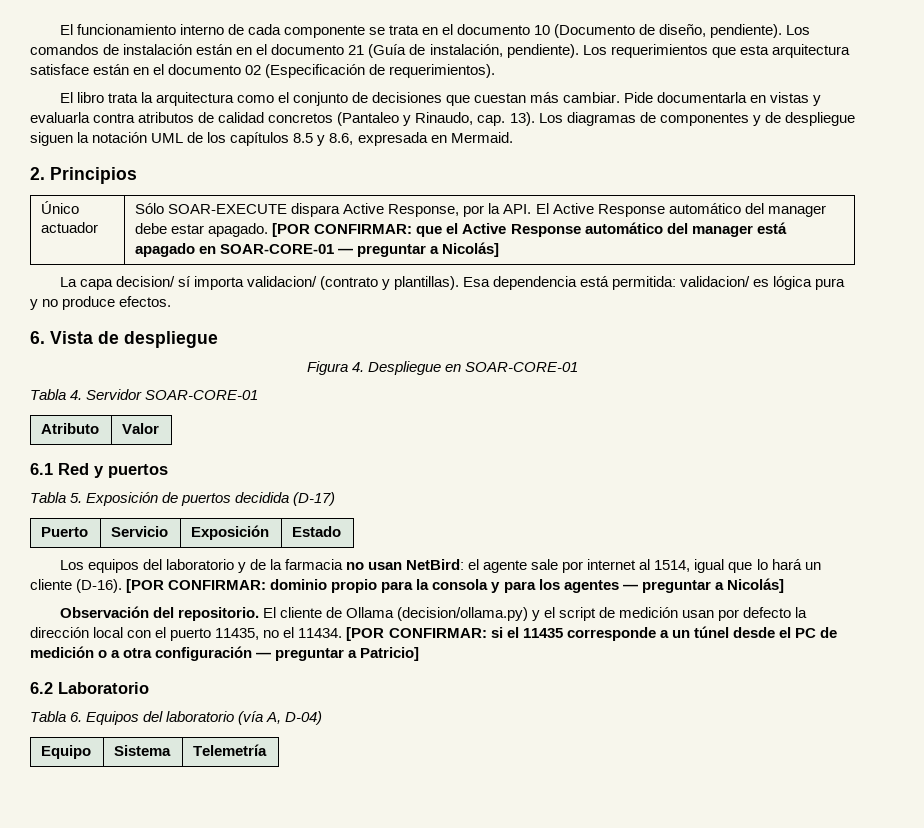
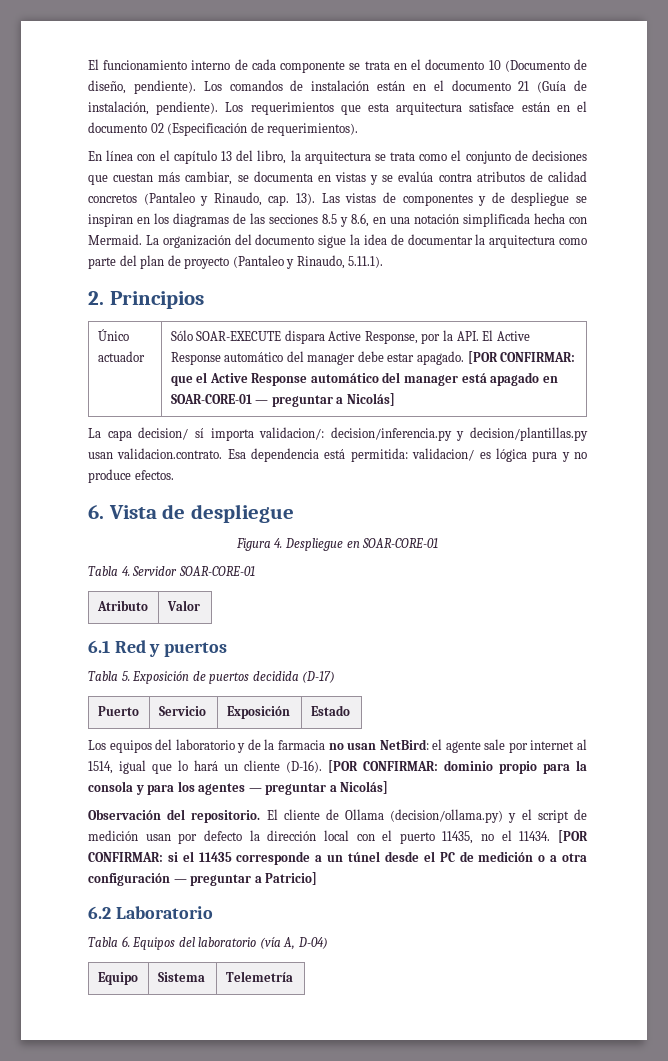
[59,92,234,106] El libro trata la arquitectura -> [88,150,416,164] En línea con el capítulo 13 del libro, la arquitectura se trata
[563,92,748,103] cambiar. Pide documentarla -> [185,171,313,185] cambiar, se documenta
[30,112,90,123] evaluarla -> [382,171,434,182] se evalúa
[538,112,636,126] Los diagramas -> [321,193,377,203] Las vistas
[30,132,513,146] siguen la notación UML de los capítulos 8.5 y 8.6, expresada en Mermaid. -> [576,196,588,203] [88,213,587,227] [88,234,587,248] [88,255,384,269] se inspiran en los diagramas de las secciones 8.5 y 8.6, en una notación simplificada hecha con Mermaid. La organización del documento sigue la idea de documentar la arquitectura como parte del plan de proyecto (Pantaleo y Rinaudo, 5.11.1).
[246,276,459,290] validacion/ (contrato y plantillas). -> [259,427,588,441] [88,448,223,459] validacion/: decision/inferencia.py y decision/plantillas.py usan validacion.contrato.

